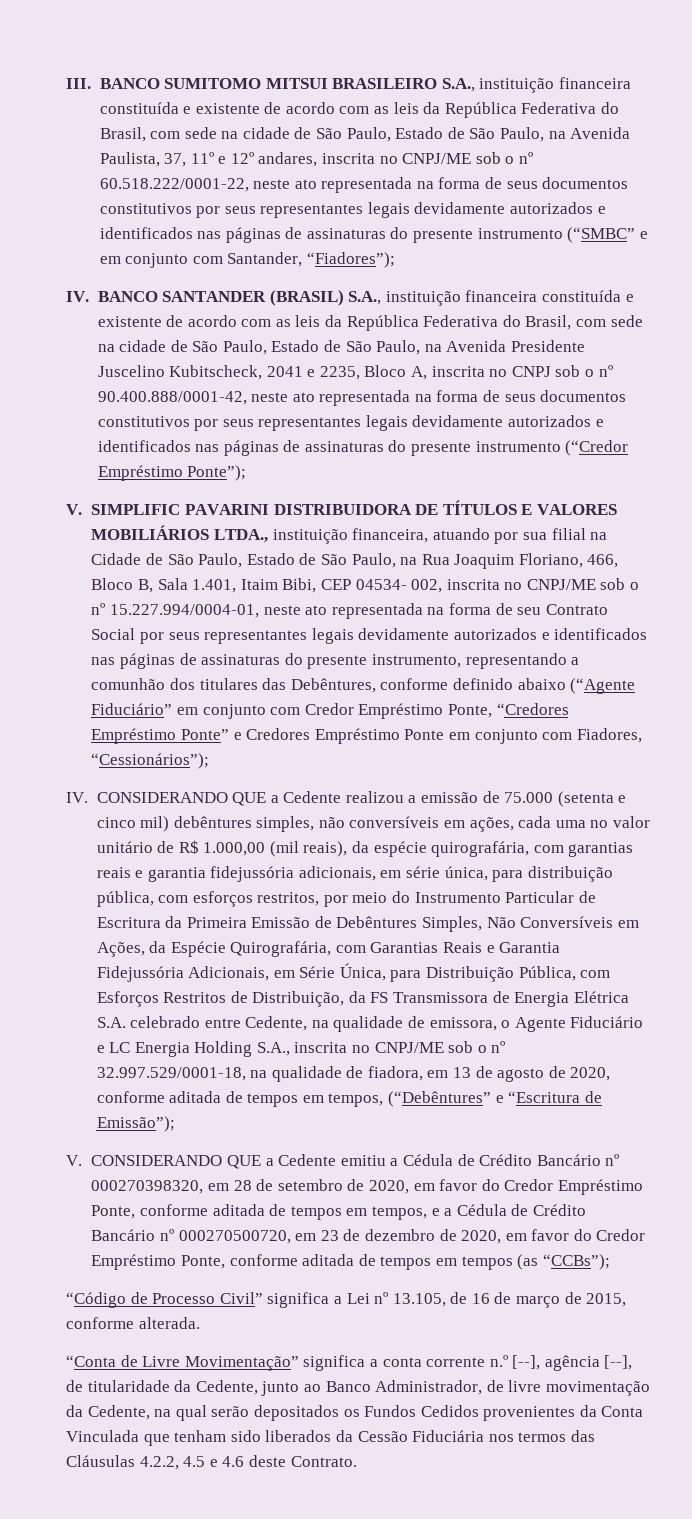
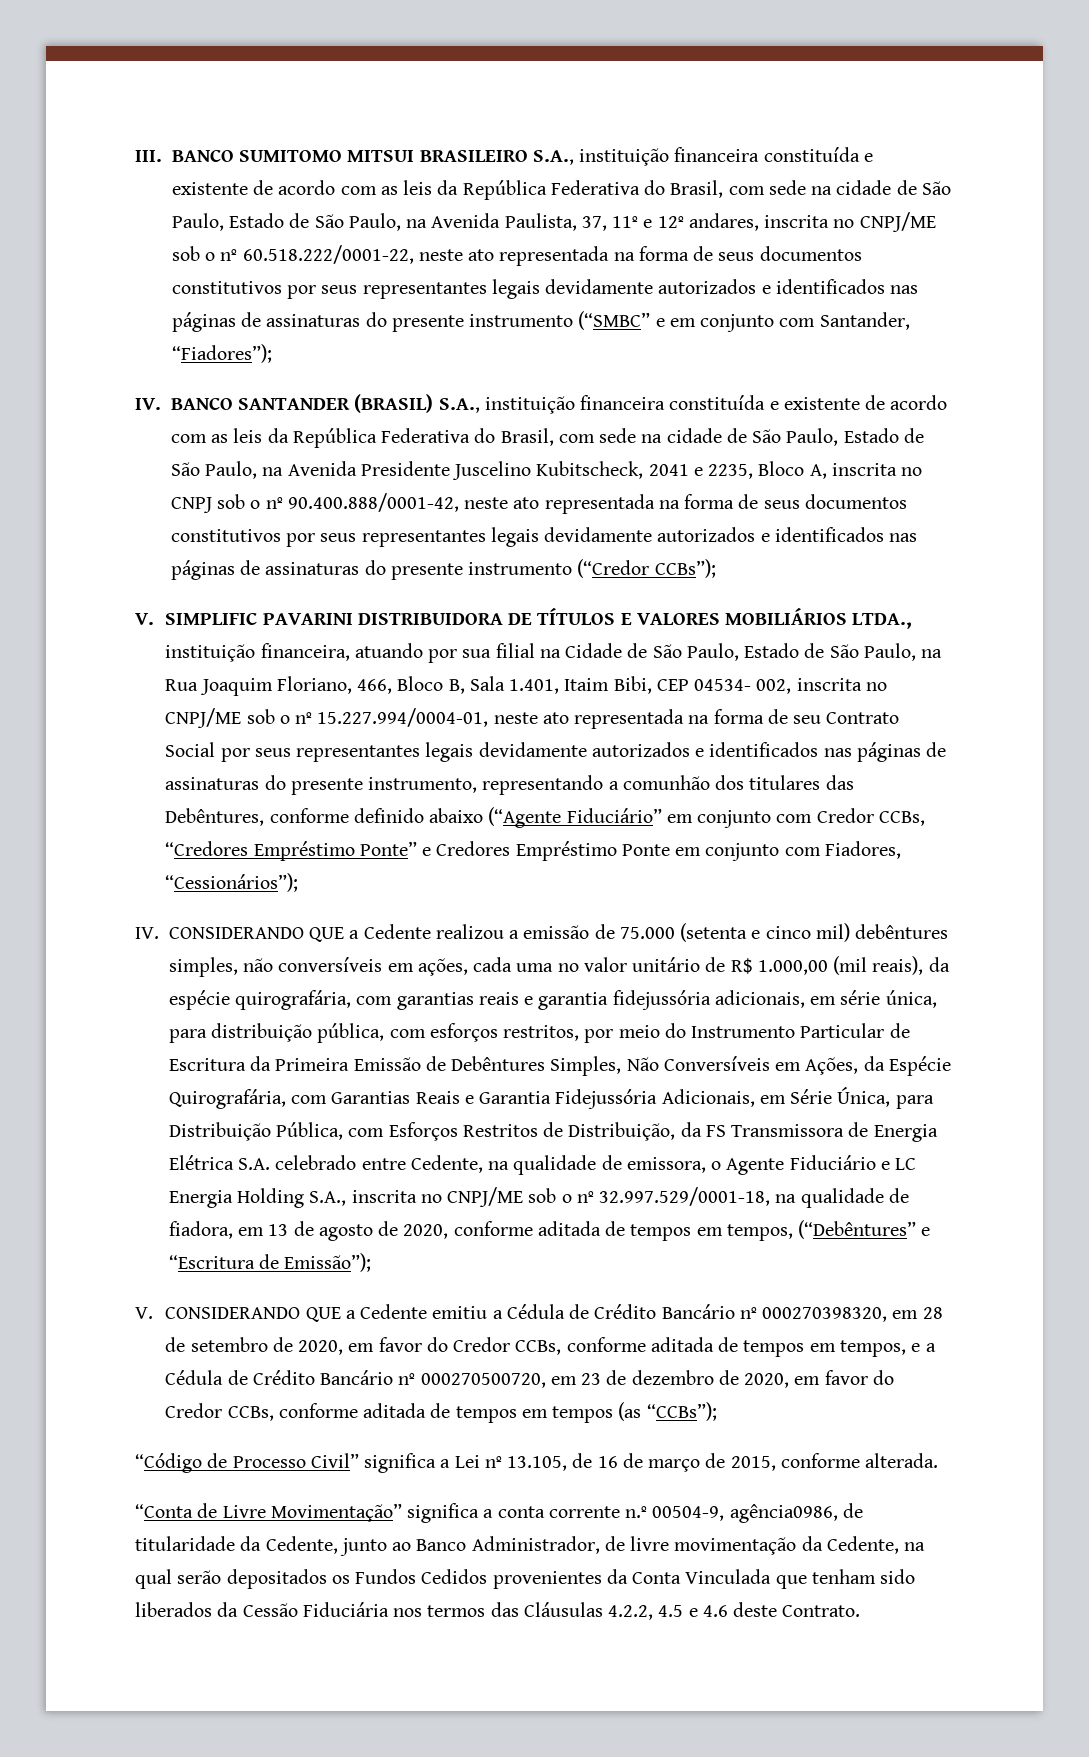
[97,465,247,481] Empréstimo Ponte”); -> [654,559,716,578] CCBs”);
[358,703,492,719] Empréstimo Ponte, -> [878,811,925,826] CCBs,
[557,1179,643,1195] [91,1205,136,1219] Empréstimo Ponte, -> [515,1340,562,1355] CCBs,
[91,1254,225,1270] Empréstimo Ponte, -> [227,1406,274,1421] CCBs,
[512,1355,633,1371] [--], agência [--], -> [652,1504,838,1523] 00504-9, agência0986,

